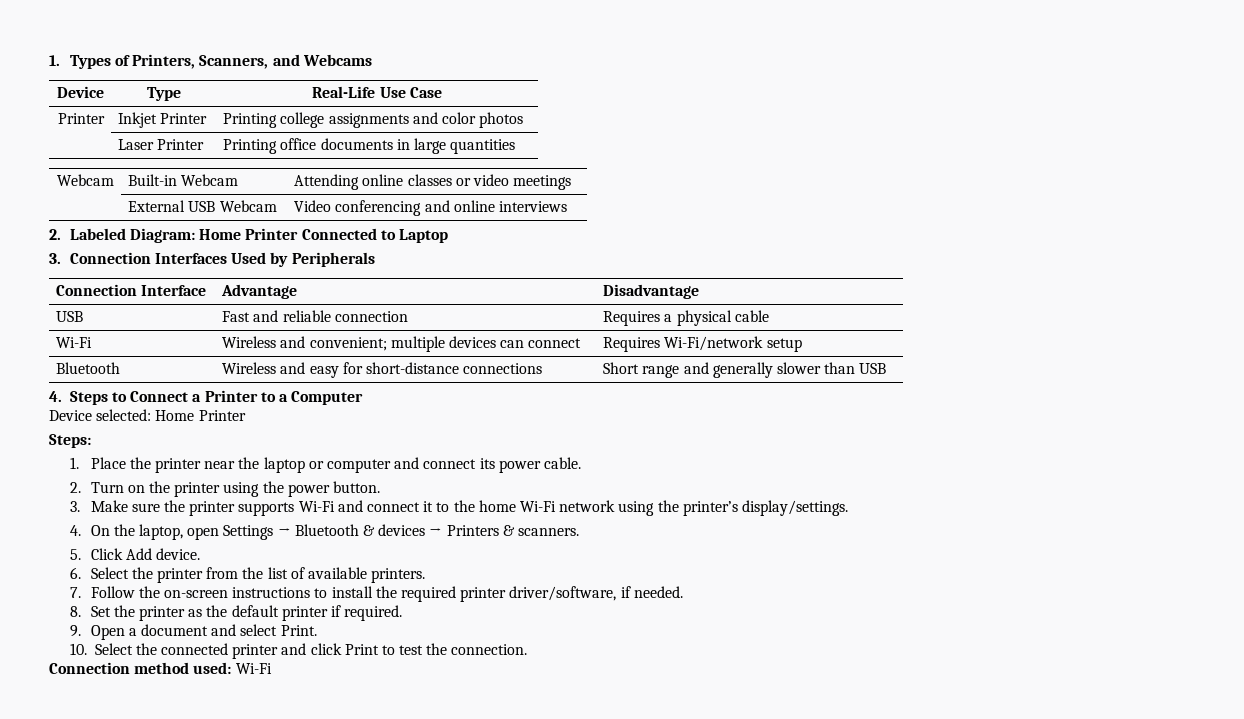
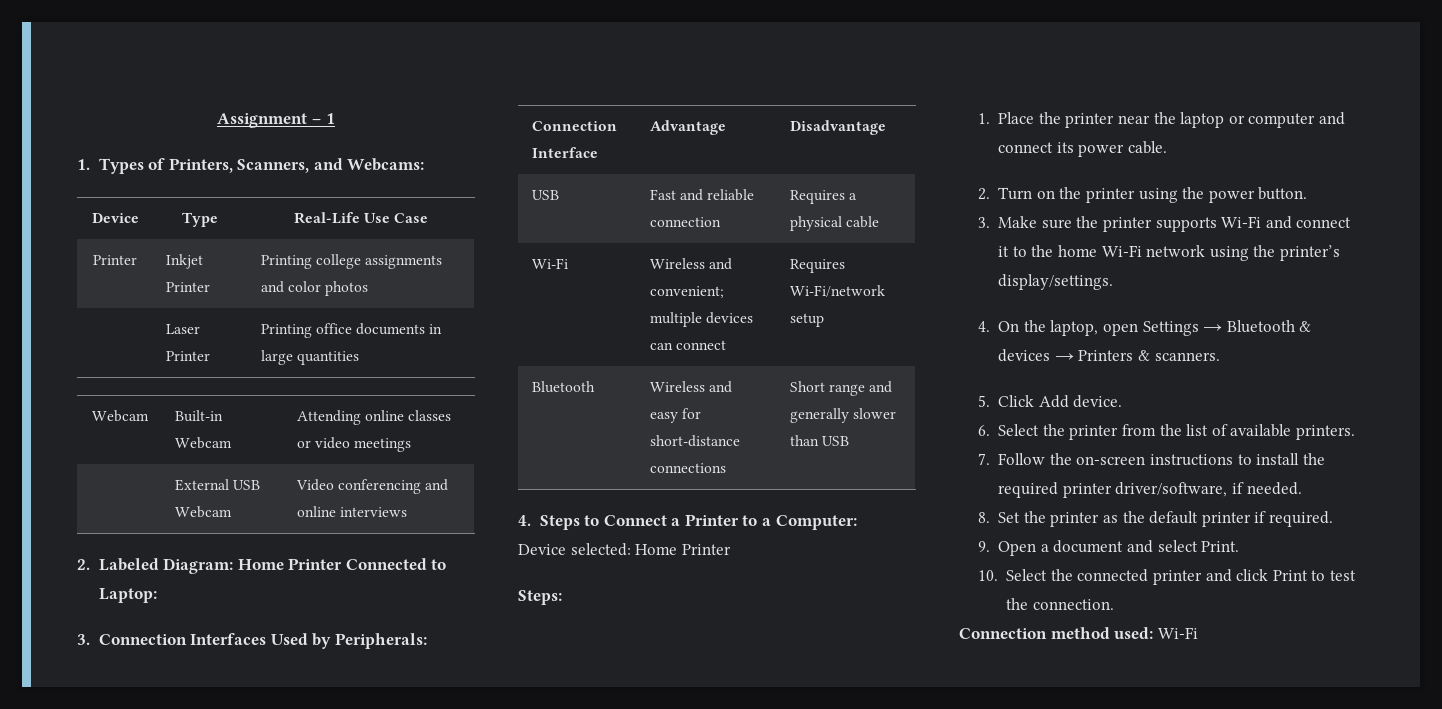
(49, 60) none -> [217,113,335,128] Assignment – 1 //
[302,54,372,66] Webcams -> [347,158,425,171] Webcams:
[398,229,448,243] Laptop -> [98,588,157,603] Laptop:
[291,252,375,267] Peripherals -> [334,633,427,649] Peripherals:
[291,391,364,405] Computer -> [775,515,857,530] Computer:

